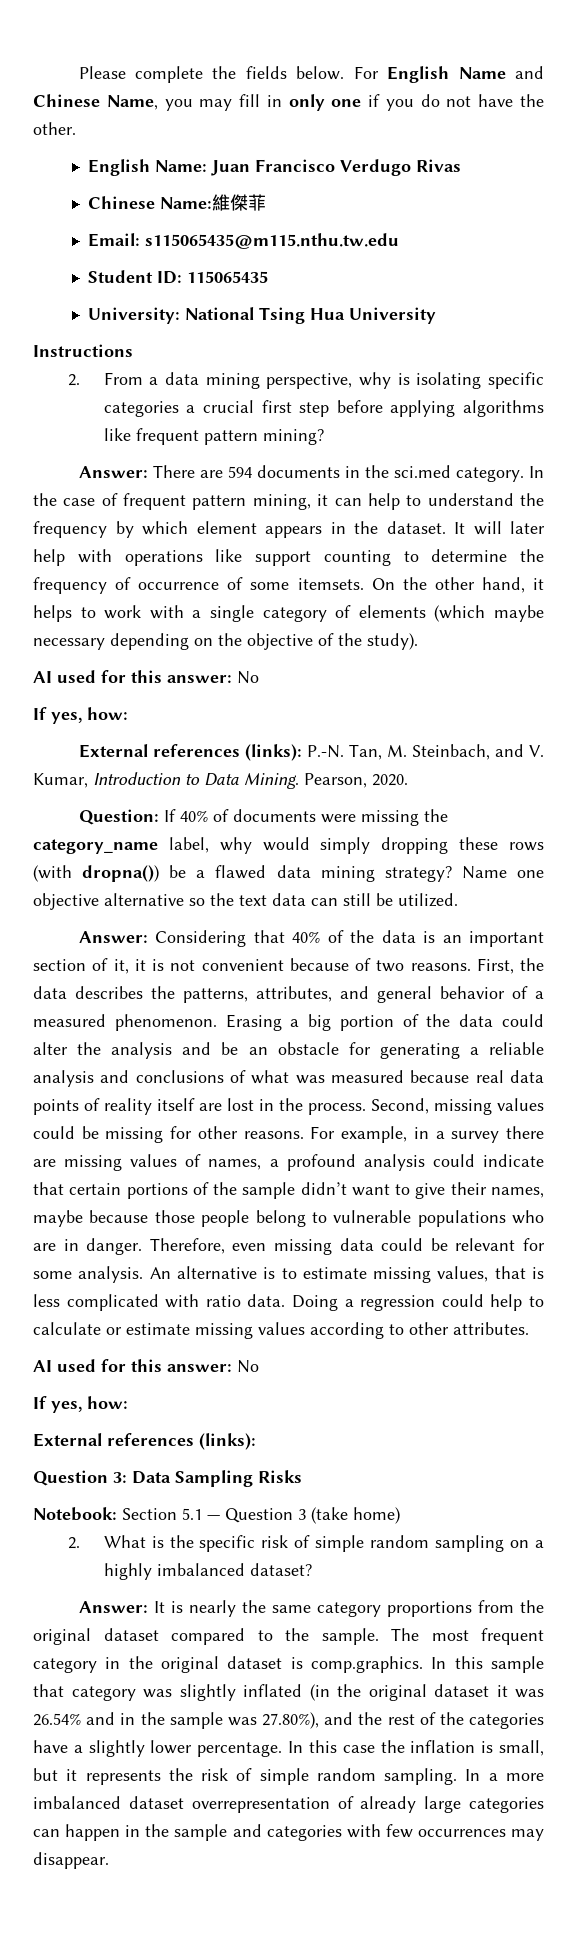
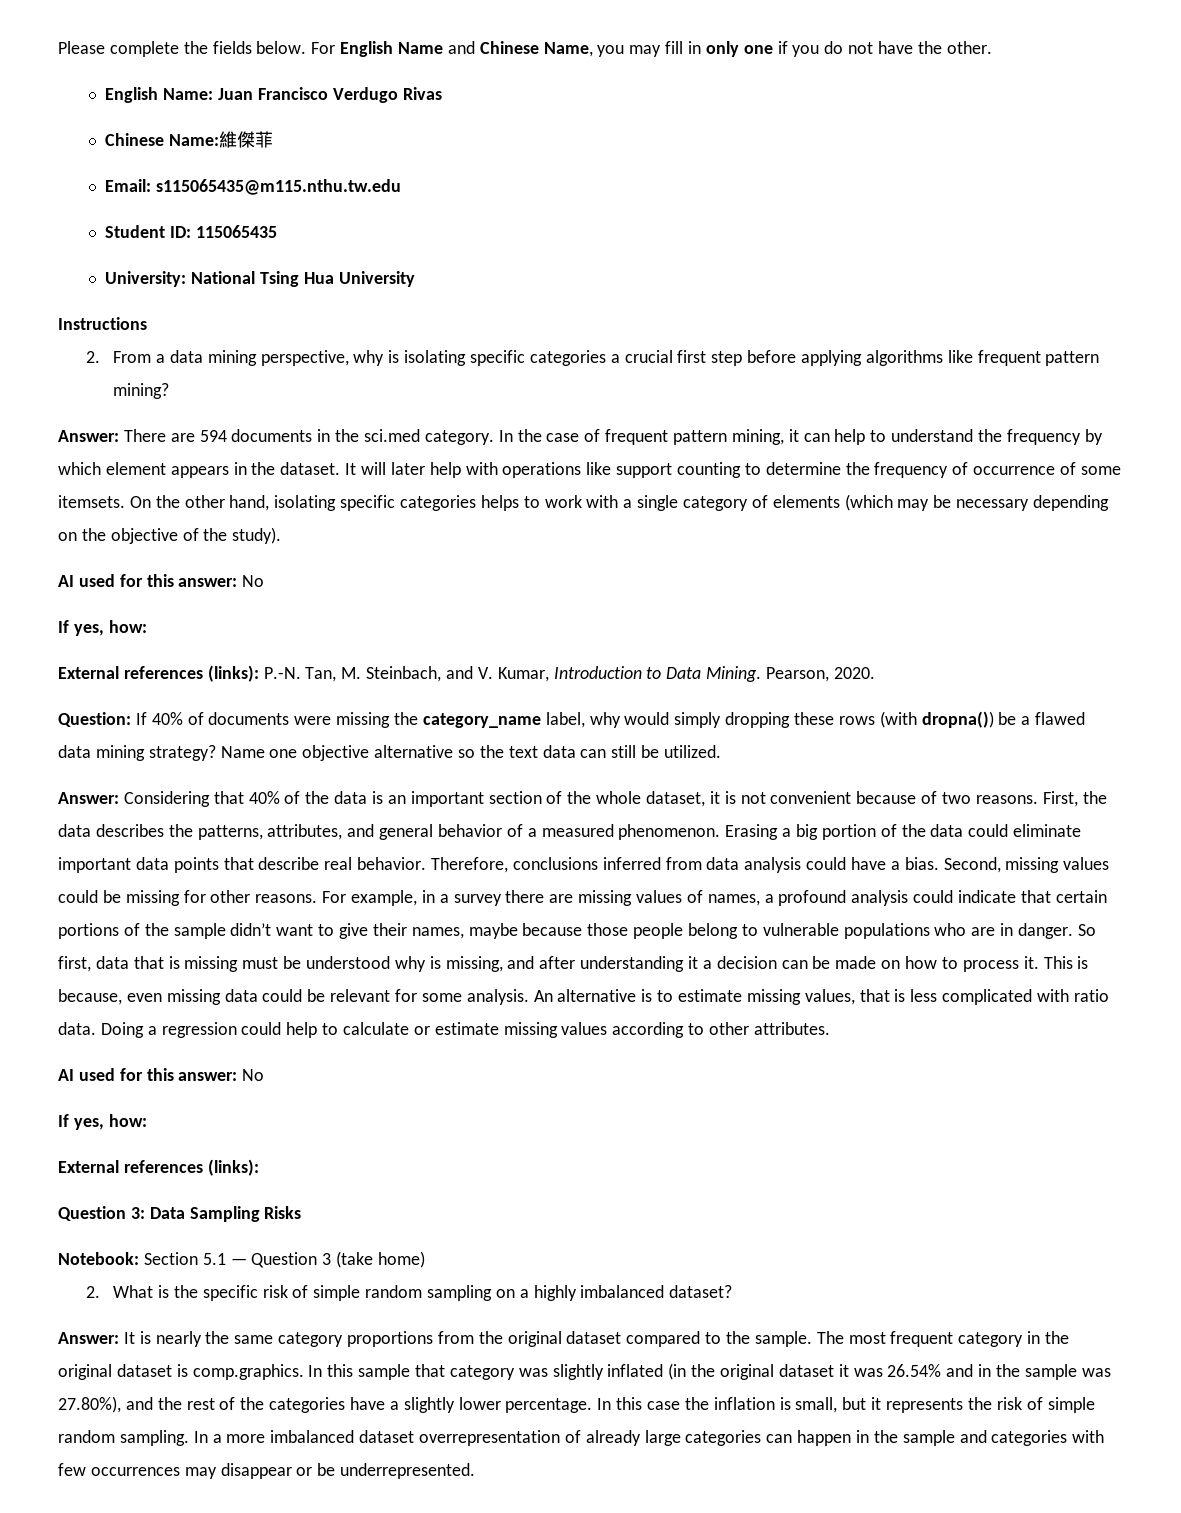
[533,578,545,590] it -> [274,495,477,511] isolating specific categories
[494,605,545,622] maybe -> [897,495,952,511] may be
[113,959,129,974] it, -> [567,791,706,807] the whole dataset,
[33,1042,544,1059] [33,1070,544,1087] [33,1098,366,1115] alter the analysis and be an obstacle for generating a reliable analysis and conclusions of what was measured because real data points of reality itself are lost in the process. -> [1013,824,1082,837] [58,857,939,873] eliminate important data points that describe real behavior. Therefore, conclusions inferred from data analysis could have a bias.
[149,1238,225,1254] Therefore, -> [1077,924,1096,936] [58,956,1089,972] [58,989,122,1005] So first, data that is missing must be understood why is missing, and after understanding it a decision can be made on how to process it. This is because,
[33,1852,109,1869] disappear. -> [220,1463,476,1479] disappear or be underrepresented.

